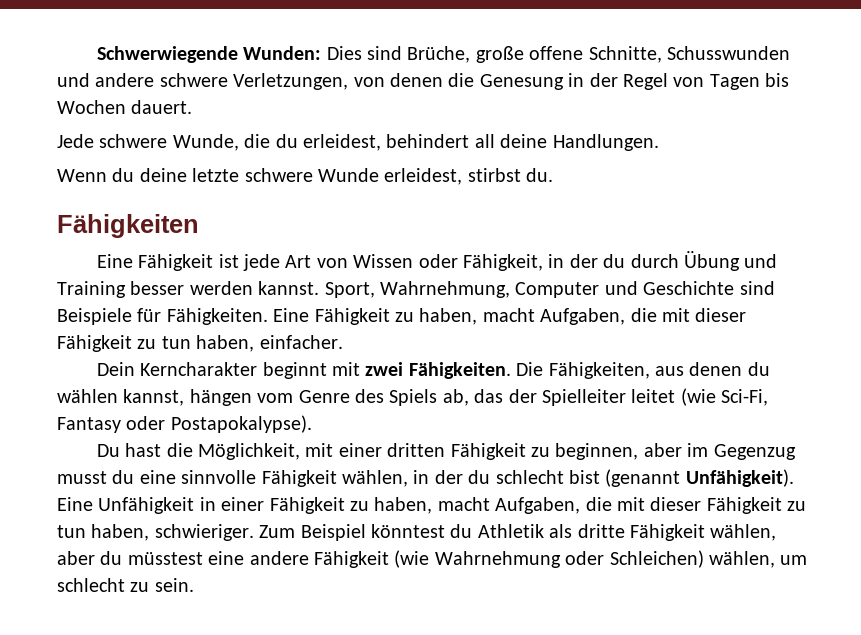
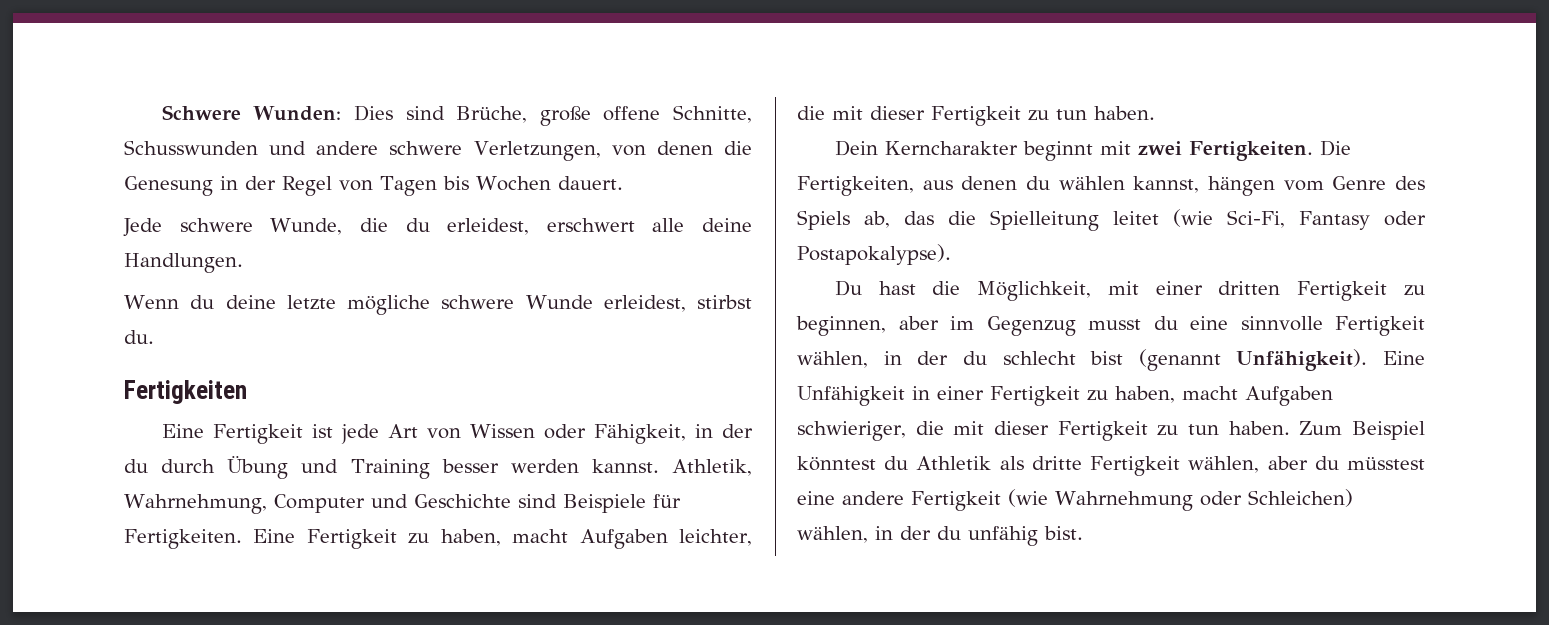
[96,46,238,63] Schwerwiegende -> [161,105,241,120] Schwere
[386,134,495,148] behindert all -> [546,218,685,232] erschwert alle
(240, 175) none -> [347,295,430,315] mögliche
[57,214,199,238] [96,254,214,271] Fähigkeiten // Eine Fähigkeit -> [124,380,247,404] [161,424,303,444] Fertigkeiten // Eine Fertigkeit
[324,282,375,298] Sport, -> [672,459,752,476] Athletik,
[166,308,747,325] [57,335,343,352] Fähigkeiten. Eine Fähigkeit zu haben, macht Aufgaben, die mit dieser Fähigkeit zu tun haben, einfacher. -> [124,529,753,549] [797,106,1155,126] Fertigkeiten. Eine Fertigkeit zu haben, macht Aufgaben leichter, die mit dieser Fertigkeit zu tun haben.
[408,362,650,379] Fähigkeiten. Die Fähigkeiten, -> [1188,140,1351,161] [797,176,914,196] Fertigkeiten. Die Fertigkeiten,
[508,389,626,406] der Spielleiter -> [948,210,1099,231] die Spielleitung
[450,443,526,460] Fähigkeit -> [1297,281,1388,301] Fertigkeit
[261,470,337,487] Fähigkeit -> [1335,316,1425,336] Fertigkeit
[269,497,807,514] [57,524,254,541] Fähigkeit zu haben, macht Aufgaben, die mit dieser Fähigkeit zu tun haben, schwieriger. -> [990,386,1333,406] [797,421,1290,441] Fertigkeit zu haben, macht Aufgaben schwieriger, die mit dieser Fertigkeit zu tun haben.
[629,524,705,541] Fähigkeit -> [1090,456,1181,476] Fertigkeit
[314,551,389,568] Fähigkeit -> [911,491,1001,511] Fertigkeit
[780,555,808,565] [57,578,194,592] um schlecht zu sein. -> [875,526,1083,546] in der du unfähig bist.

